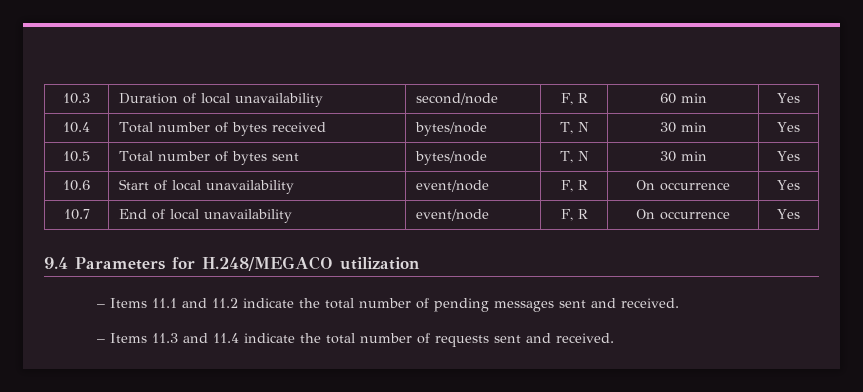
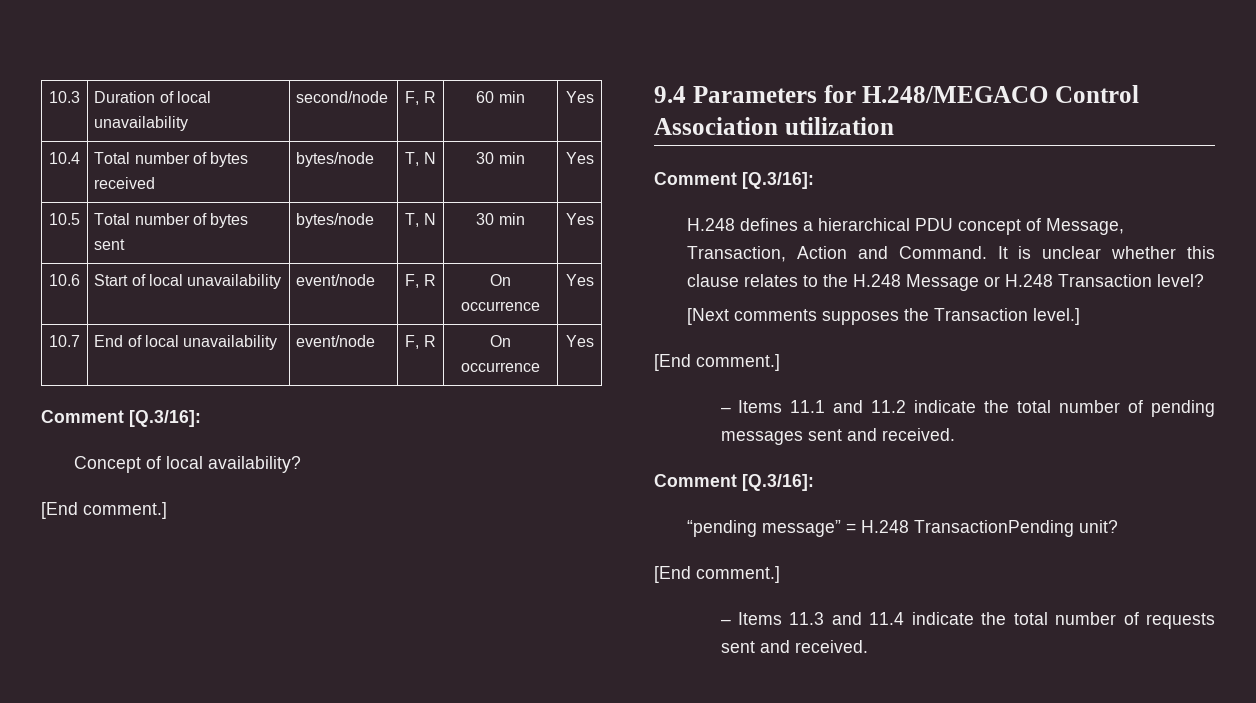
(801, 214) none -> [41,410,201,427] [74,456,302,473] [41,502,167,519] // Comment [Q.3/16]: // Concept of local availability? // [End comment.]
(333, 263) none -> [1055,85,1139,103] [654,117,778,135] Control Association
(420, 263) none -> [654,172,814,189] [687,218,1125,235] [687,246,1215,262] [687,274,1205,291] [687,308,1081,325] [654,354,780,371] // Comment [Q.3/16]: // H.248 defines a hierarchical PDU concept of Message, Transaction, Action and Command. It is unclear whether this clause relates to the H.248 Message or H.248 Transaction level? // [Next comments supposes the Transaction level.] // [End comment.]
(680, 303) none -> [654,474,814,491] [687,520,1119,537] [654,566,780,583] // Comment [Q.3/16]: // “pending message” = H.248 TransactionPending unit? // [End comment.]

